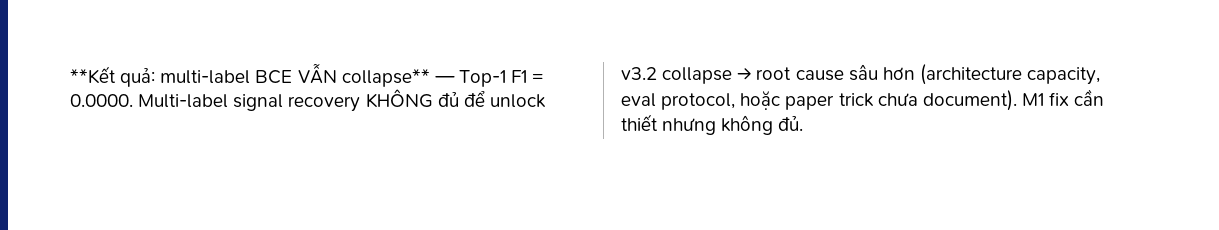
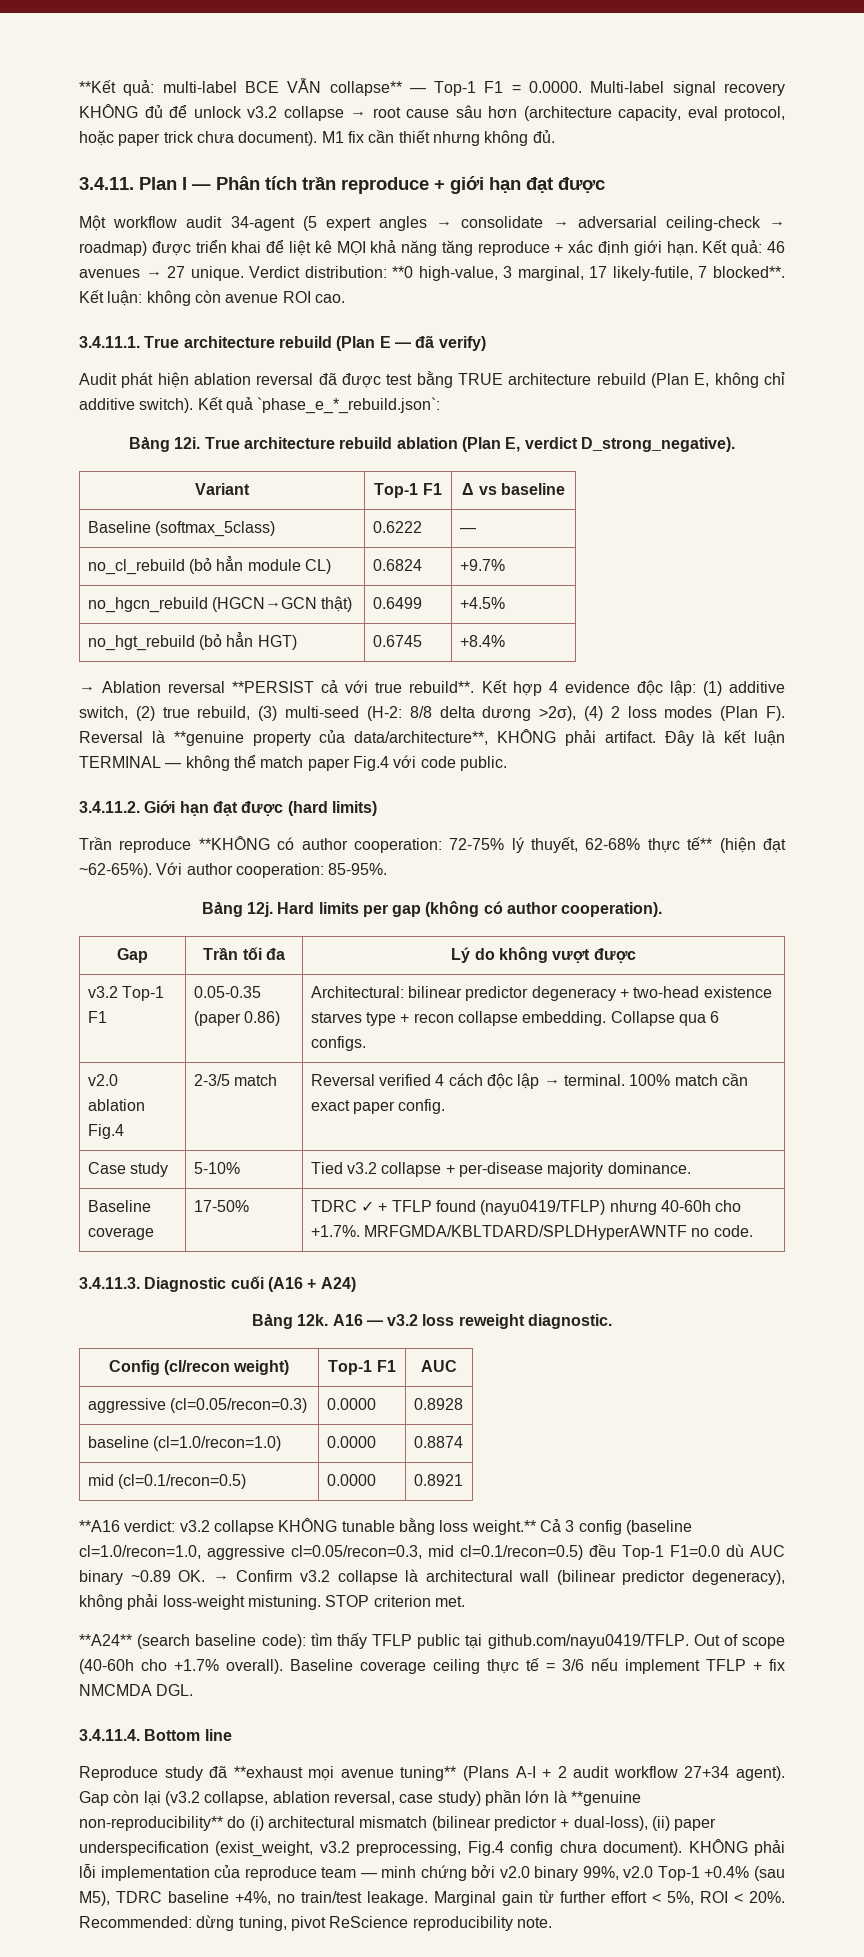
(804, 123) none -> [79,176,605,194] [79,215,785,231] [79,240,785,256] [79,266,786,281] [79,290,345,306] [79,335,486,351] [79,371,786,388] [79,397,441,414] [129,437,735,452] [195,483,250,495] [374,483,442,498] [462,483,565,495] [87,521,276,537] [372,521,422,533] [459,528,476,533] [87,556,332,575] [372,559,422,571] [459,559,505,571] [87,596,353,613] [372,597,422,609] [459,597,505,609] [87,632,297,651] [372,635,422,647] [459,635,505,647] [79,680,786,696] [79,706,785,721] [79,729,786,746] [79,755,507,771] [79,800,377,816] [79,836,786,853] [79,862,388,878] [201,901,663,917] [117,948,148,963] [203,947,285,960] [451,947,636,963] [87,986,165,1001] [87,1011,107,1023] [193,986,261,998] [193,1011,281,1026] [310,986,772,1001] [310,1011,720,1026] [310,1036,366,1051] [87,1074,118,1086] [87,1099,145,1111] [87,1124,124,1139] [193,1074,278,1086] [310,1073,748,1089] [310,1099,446,1114] [87,1162,169,1177] [193,1162,240,1174] [310,1162,691,1177] [87,1200,151,1212] [87,1227,154,1240] [193,1200,249,1212] [310,1200,742,1215] [310,1225,753,1240] [79,1276,356,1292] [251,1314,613,1329] [108,1360,290,1375] [328,1360,396,1375] [421,1360,457,1372] [87,1398,308,1413] [326,1398,376,1410] [413,1398,463,1410] [87,1436,282,1451] [326,1436,376,1448] [413,1436,463,1448] [87,1474,247,1489] [326,1474,376,1486] [413,1474,463,1486] [79,1518,692,1535] [79,1544,785,1560] [79,1569,785,1585] [79,1594,465,1610] [79,1633,785,1649] [79,1658,785,1674] [79,1684,194,1696] [79,1729,232,1741] [79,1766,785,1781] [79,1790,641,1806] [79,1816,717,1831] [79,1839,786,1857] [79,1864,785,1881] [79,1890,785,1906] [79,1915,552,1931] // 3.4.11. Plan I — Phân tích trần reproduce + giới hạn đạt được // Một workflow audit 34-agent (5 expert angles → consolidate → adversarial ceiling-check → roadmap) được triển khai để liệt kê MỌI khả năng tăng reproduce + xác định giới hạn. Kết quả: 46 avenues → 27 unique. Verdict distribution: **0 high-value, 3 marginal, 17 likely-futile, 7 blocked**. Kết luận: không còn avenue ROI cao. // 3.4.11.1. True architecture rebuild (Plan E — đã verify) // Audit phát hiện ablation reversal đã được test bằng TRUE architecture rebuild (Plan E, không chỉ additive switch). Kết quả `phase_e_*_rebuild.json`: // Bảng 12i. True architecture rebuild ablation (Plan E, verdict D_strong_negative). // Variant | Top-1 F1 | Δ vs baseline // Baseline (softmax_5class) | 0.6222 | — // no_cl_rebuild (bỏ hẳn module CL) | 0.6824 | +9.7% // no_hgcn_rebuild (HGCN→GCN thật) | 0.6499 | +4.5% // no_hgt_rebuild (bỏ hẳn HGT) | 0.6745 | +8.4% // → Ablation reversal **PERSIST cả với true rebuild**. Kết hợp 4 evidence độc lập: (1) additive switch, (2) true rebuild, (3) multi-seed (H-2: 8/8 delta dương >2σ), (4) 2 loss modes (Plan F). Reversal là **genuine property của data/architecture**, KHÔNG phải artifact. Đây là kết luận TERMINAL — không thể match paper Fig.4 với code public. // 3.4.11.2. Giới hạn đạt được (hard limits) // Trần reproduce **KHÔNG có author cooperation: 72-75% lý thuyết, 62-68% thực tế** (hiện đạt ~62-65%). Với author cooperation: 85-95%. // Bảng 12j. Hard limits per gap (không có author cooperation). // Gap | Trần tối đa | Lý do không vượt được // v3.2 Top-1 F1 | 0.05-0.35 (paper 0.86) | Architectural: bilinear predictor degeneracy + two-head existence starves type + recon collapse embedding. Collapse qua 6 configs. // v2.0 ablation Fig.4 | 2-3/5 match | Reversal verified 4 cách độc lập → terminal. 100% match cần exact paper config. // Case study | 5-10% | Tied v3.2 collapse + per-disease majority dominance. // Baseline coverage | 17-50% | TDRC ✓ + TFLP found (nayu0419/TFLP) nhưng 40-60h cho +1.7%. MRFGMDA/KBLTDARD/SPLDHyperAWNTF no code. // 3.4.11.3. Diagnostic cuối (A16 + A24) // Bảng 12k. A16 — v3.2 loss reweight diagnostic. // Config (cl/recon weight) | Top-1 F1 | AUC // aggressive (cl=0.05/recon=0.3) | 0.0000 | 0.8928 // baseline (cl=1.0/recon=1.0) | 0.0000 | 0.8874 // mid (cl=0.1/recon=0.5) | 0.0000 | 0.8921 // **A16 verdict: v3.2 collapse KHÔNG tunable bằng loss weight.** Cả 3 config (baseline cl=1.0/recon=1.0, aggressive cl=0.05/recon=0.3, mid cl=0.1/recon=0.5) đều Top-1 F1=0.0 dù AUC binary ~0.89 OK. → Confirm v3.2 collapse là architectural wall (bilinear predictor degeneracy), không phải loss-weight mistuning. STOP criterion met. // **A24** (search baseline code): tìm thấy TFLP public tại github.com/nayu0419/TFLP. Out of scope (40-60h cho +1.7% overall). Baseline coverage ceiling thực tế = 3/6 nếu implement TFLP + fix NMCMDA DGL. // 3.4.11.4. Bottom line // Reproduce study đã **exhaust mọi avenue tuning** (Plans A-I + 2 audit workflow 27+34 agent). Gap còn lại (v3.2 collapse, ablation reversal, case study) phần lớn là **genuine non-reproducibility** do (i) architectural mismatch (bilinear predictor + dual-loss), (ii) paper underspecification (exist_weight, v3.2 preprocessing, Fig.4 config chưa document). KHÔNG phải lỗi implementation của reproduce team — minh chứng bởi v2.0 binary 99%, v2.0 Top-1 +0.4% (sau M5), TDRC baseline +4%, no train/test leakage. Marginal gain từ further effort < 5%, ROI < 20%. Recommended: dừng tuning, pivot ReScience reproducibility note.

